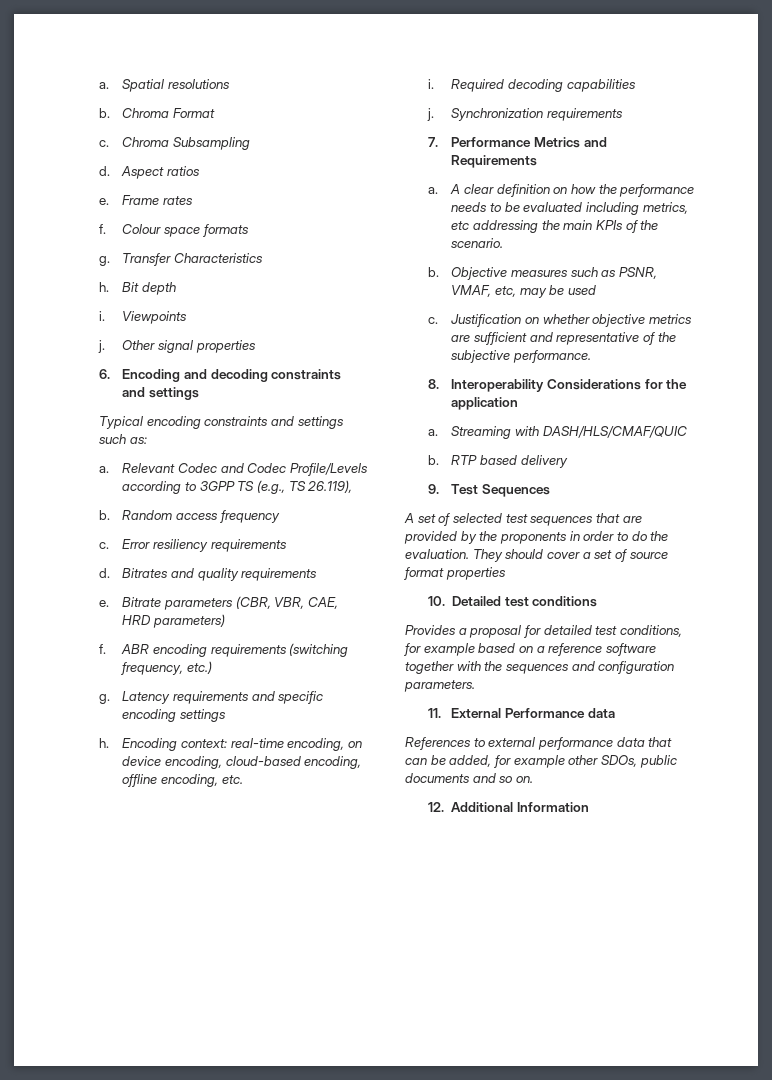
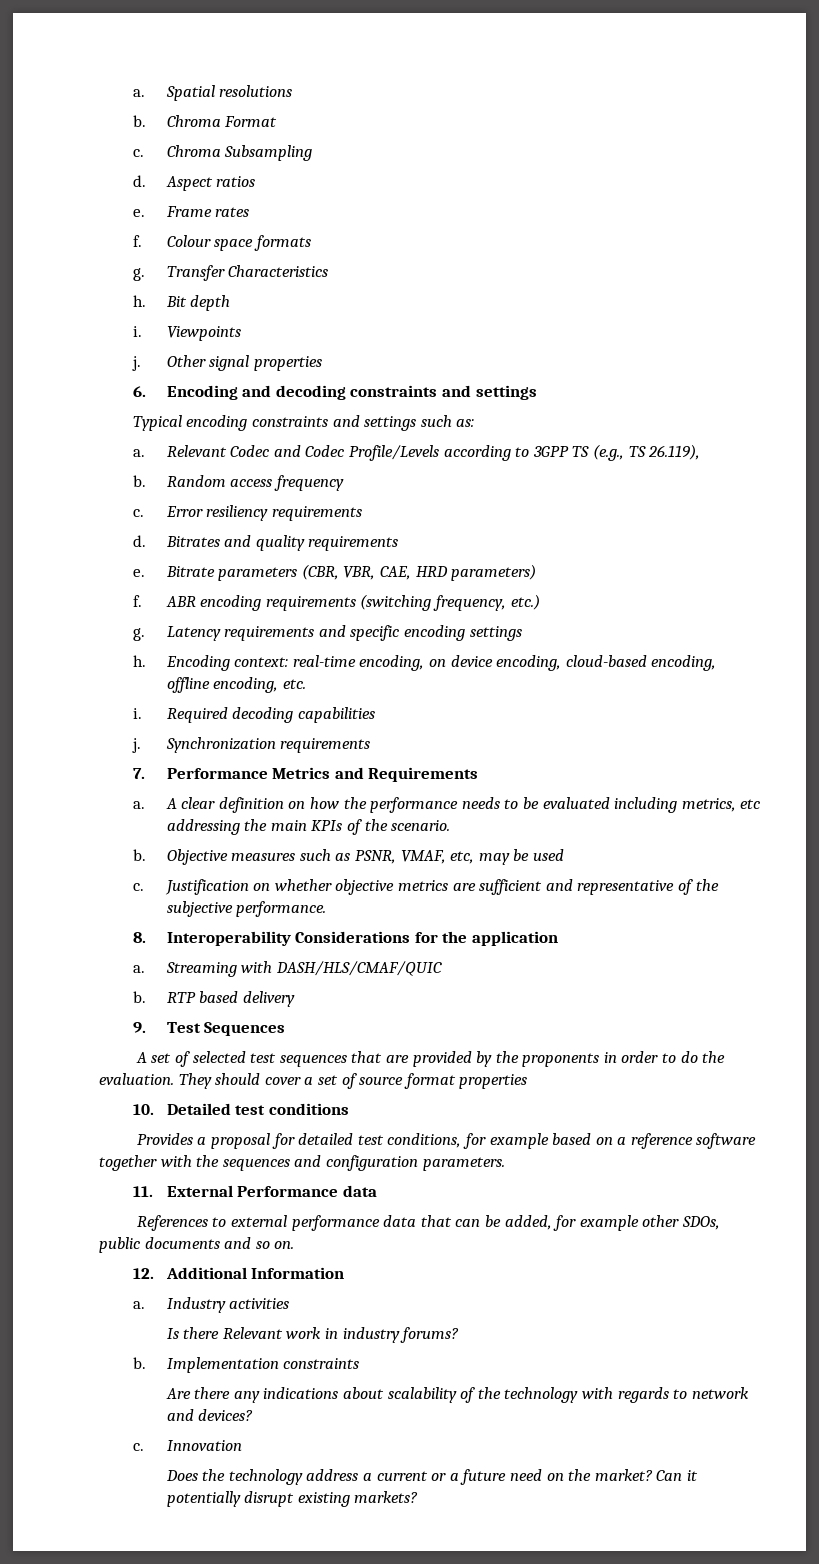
(590, 807) none -> [132,1297,290,1313] [166,1327,460,1343] [132,1357,360,1373] [165,1387,749,1403] [166,1409,254,1421] [132,1440,242,1451] [165,1469,698,1485] [166,1491,419,1507] // a. Industry activities // Is there Relevant work in industry forums? // b. Implementation constraints // Are there any indications about scalability of the technology with regards to network and devices? // c. Innovation // Does the technology address a current or a future need on the market? Can it potentially disrupt existing markets?

